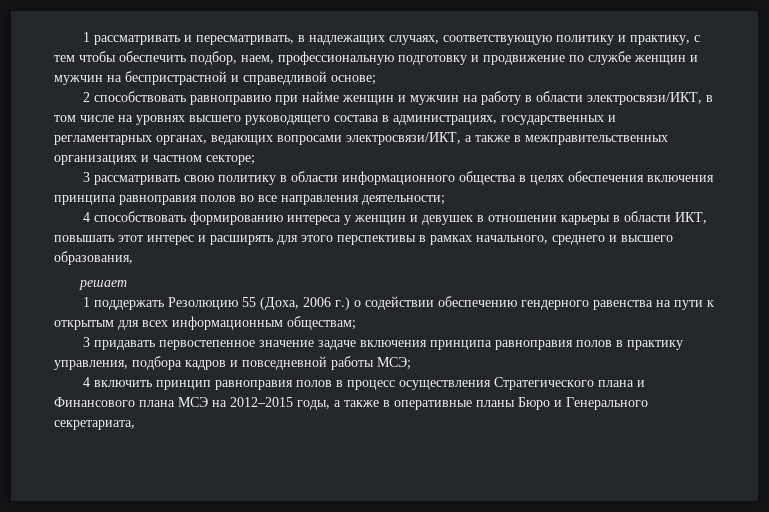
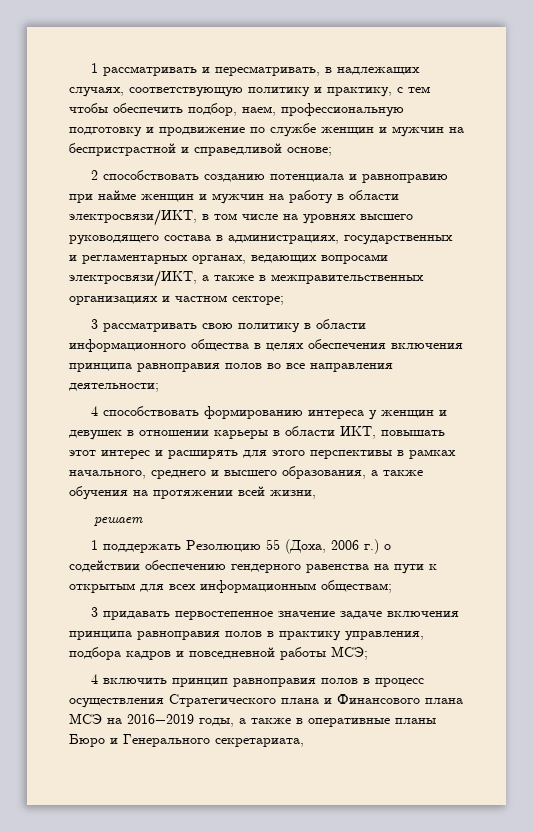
(186, 96) none -> [204,174,358,182] созданию потенциала и
(133, 258) none -> [371,470,423,476] [69,486,316,500] а также обучения на протяжении всей жизни,
[230,397,293,407] 2012–2015 -> [127,714,194,724] 2016−2019

